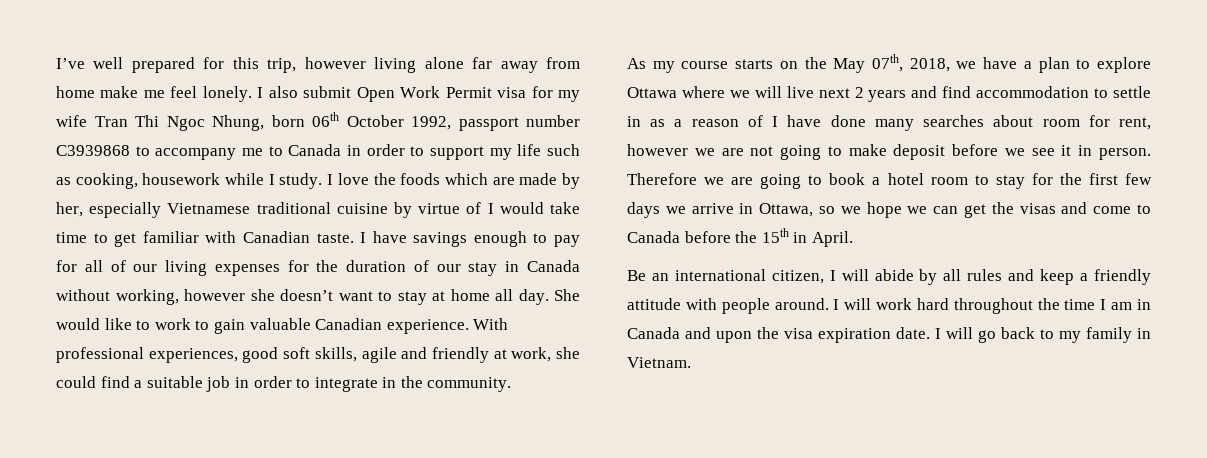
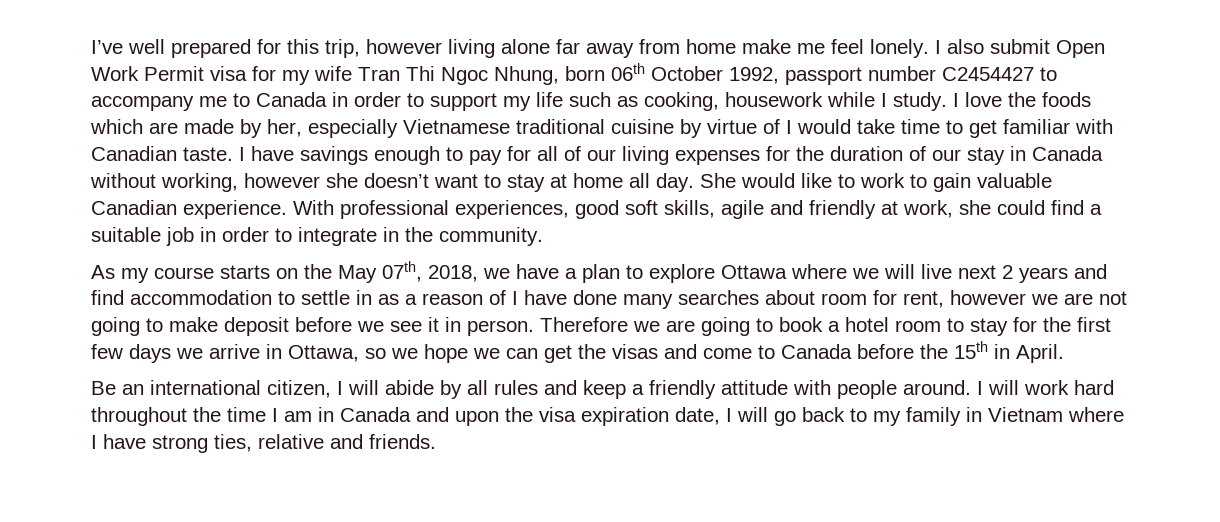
[56,145,130,156] C3939868 -> [942,67,1034,81] C2454427
[896,327,930,339] date. -> [675,407,720,425] date,
[627,357,691,368] Vietnam. -> [988,407,1124,422] [91,434,436,453] Vietnam where I have strong ties, relative and friends.

